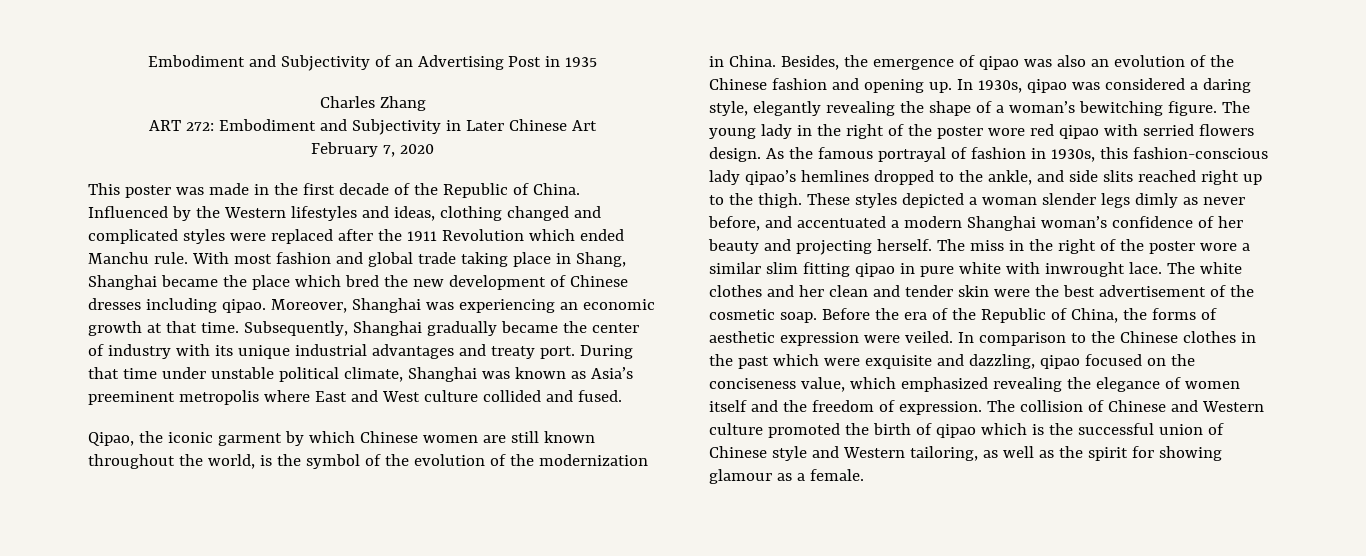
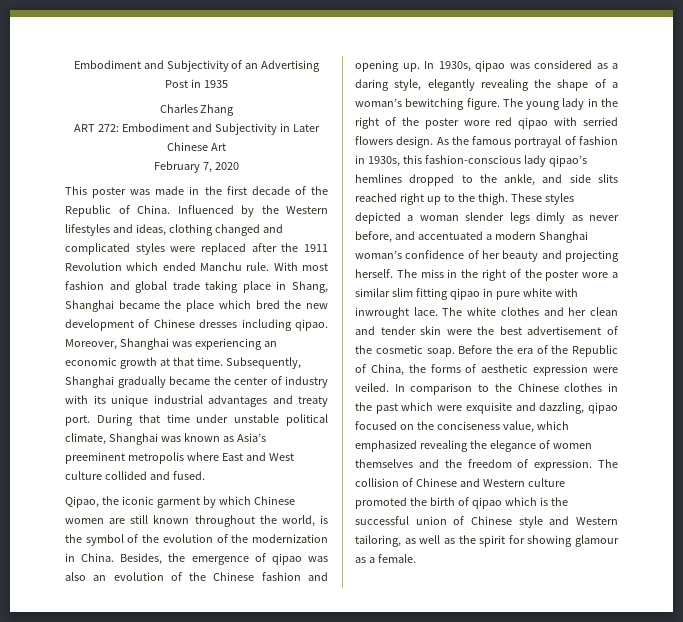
(1185, 84) none -> [596,63,608,69] as
[709,400,747,412] itself -> [355,459,413,468] themselves

